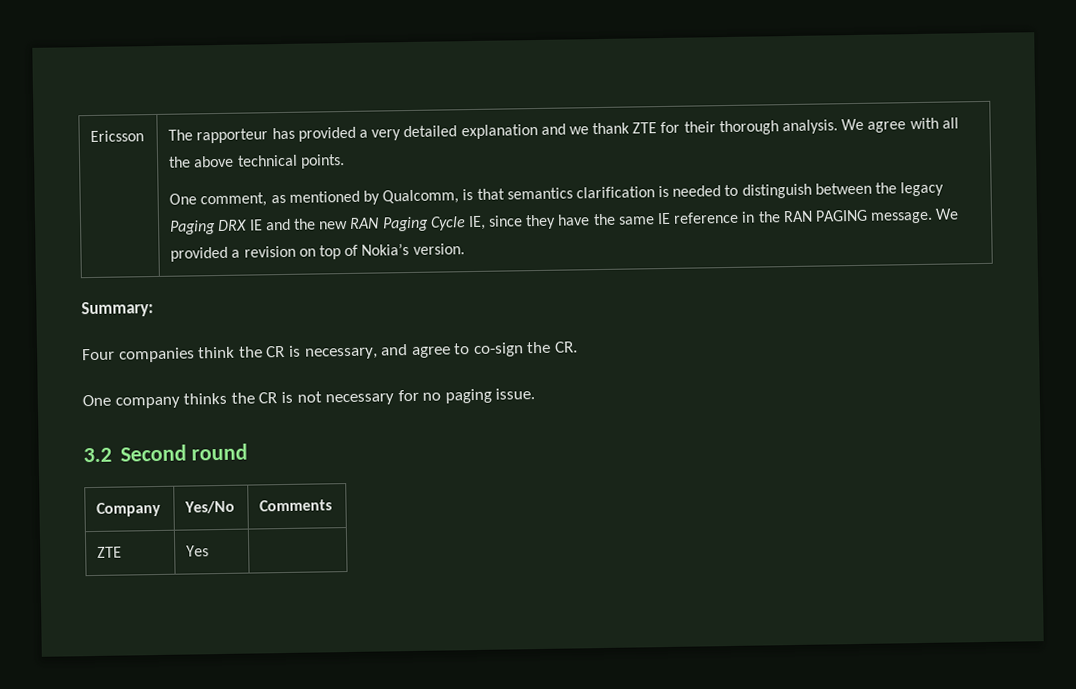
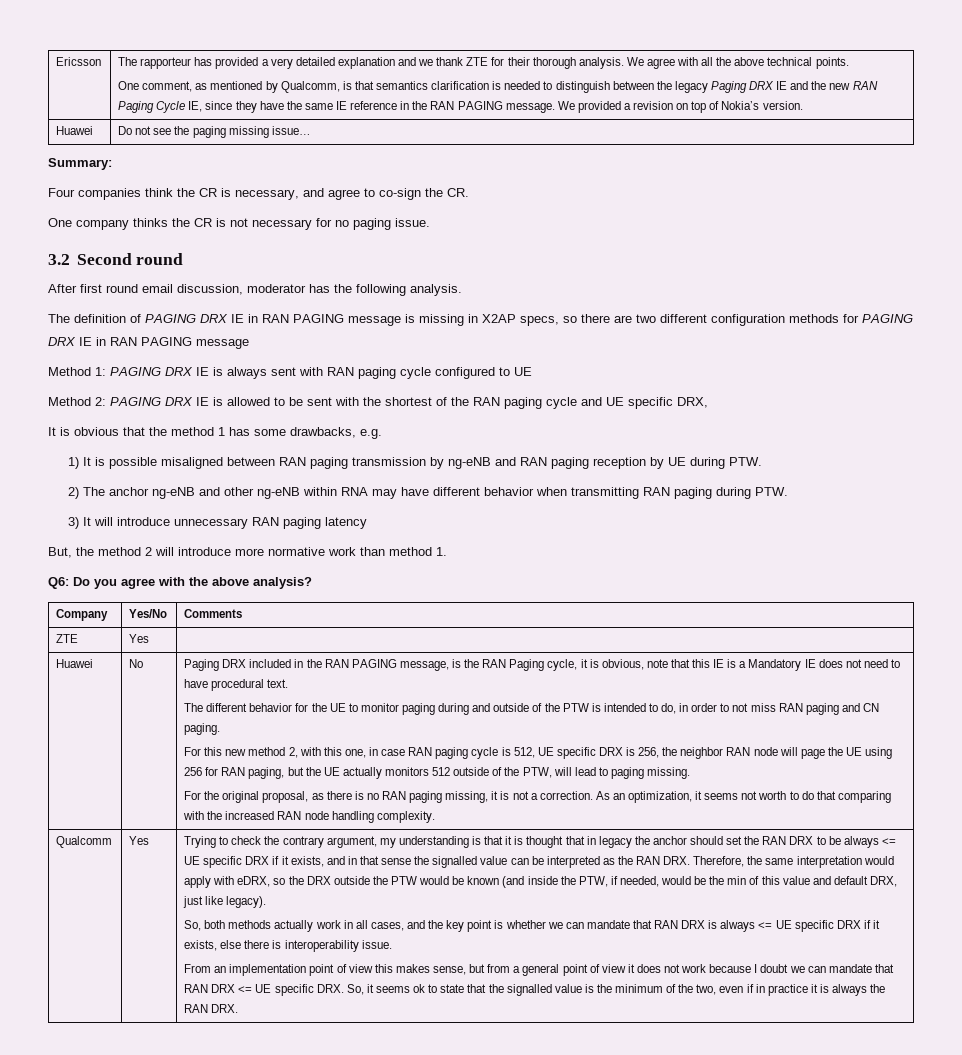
(465, 249) none -> [56,126,94,135] [118,126,311,138] // Huawei | Do not see the paging missing issue…
(249, 452) none -> [48,284,462,296] [48,314,913,326] [48,337,249,349] [48,367,532,379] [48,397,708,409] [48,427,382,439] [68,457,763,469] [68,487,789,499] [68,517,368,529] [48,547,447,558] [48,577,312,589] // After first round email discussion, moderator has the following analysis. // The definition of PAGING DRX IE in RAN PAGING message is missing in X2AP specs, so there are two different configuration methods for PAGING DRX IE in RAN PAGING message // Method 1: PAGING DRX IE is always sent with RAN paging cycle configured to UE // Method 2: PAGING DRX IE is allowed to be sent with the shortest of the RAN paging cycle and UE specific DRX, // It is obvious that the method 1 has some drawbacks, e.g. // 1) It is possible misaligned between RAN paging transmission by ng-eNB and RAN paging reception by UE during PTW. // 2) The anchor ng-eNB and other ng-eNB within RNA may have different behavior when transmitting RAN paging during PTW. // 3) It will introduce unnecessary RAN paging latency // But, the method 2 will introduce more normative work than method 1. // Q6: Do you agree with the above analysis?
(210, 551) none -> [56,659,94,668] [129,659,144,668] [184,659,900,671] [184,679,289,691] [184,703,879,715] [184,723,221,735] [184,747,893,759] [184,767,691,779] [184,791,891,803] [183,811,435,823] [56,836,113,848] [129,836,150,845] [184,836,896,848] [184,856,894,868] [184,876,897,888] [183,896,267,908] [184,920,880,932] [184,940,392,952] [184,964,894,976] [184,984,886,996] [184,1004,239,1013] // Huawei | No | Paging DRX included in the RAN PAGING message, is the RAN Paging cycle, it is obvious, note that this IE is a Mandatory IE does not need to have procedural text. // The different behavior for the UE to monitor paging during and outside of the PTW is intended to do, in order to not miss RAN paging and CN paging. // For this new method 2, with this one, in case RAN paging cycle is 512, UE specific DRX is 256, the neighbor RAN node will page the UE using 256 for RAN paging, but the UE actually monitors 512 outside of the PTW, will lead to paging missing. // For the original proposal, as there is no RAN paging missing, it is not a correction. As an optimization, it seems not worth to do that comparing with the increased RAN node handling complexity. // Qualcomm | Yes | Trying to check the contrary argument, my understanding is that it is thought that in legacy the anchor should set the RAN DRX to be always <= UE specific DRX if it exists, and in that sense the signalled value can be interpreted as the RAN DRX. Therefore, the same interpretation would apply with eDRX, so the DRX outside the PTW would be known (and inside the PTW, if needed, would be the min of this value and default DRX, just like legacy). // So, both methods actually work in all cases, and the key point is whether we can mandate that RAN DRX is always <= UE specific DRX if it exists, else there is interoperability issue. // From an implementation point of view this makes sense, but from a general point of view it does not work because I doubt we can mandate that RAN DRX <= UE specific DRX. So, it seems ok to state that the signalled value is the minimum of the two, even if in practice it is always the RAN DRX.

